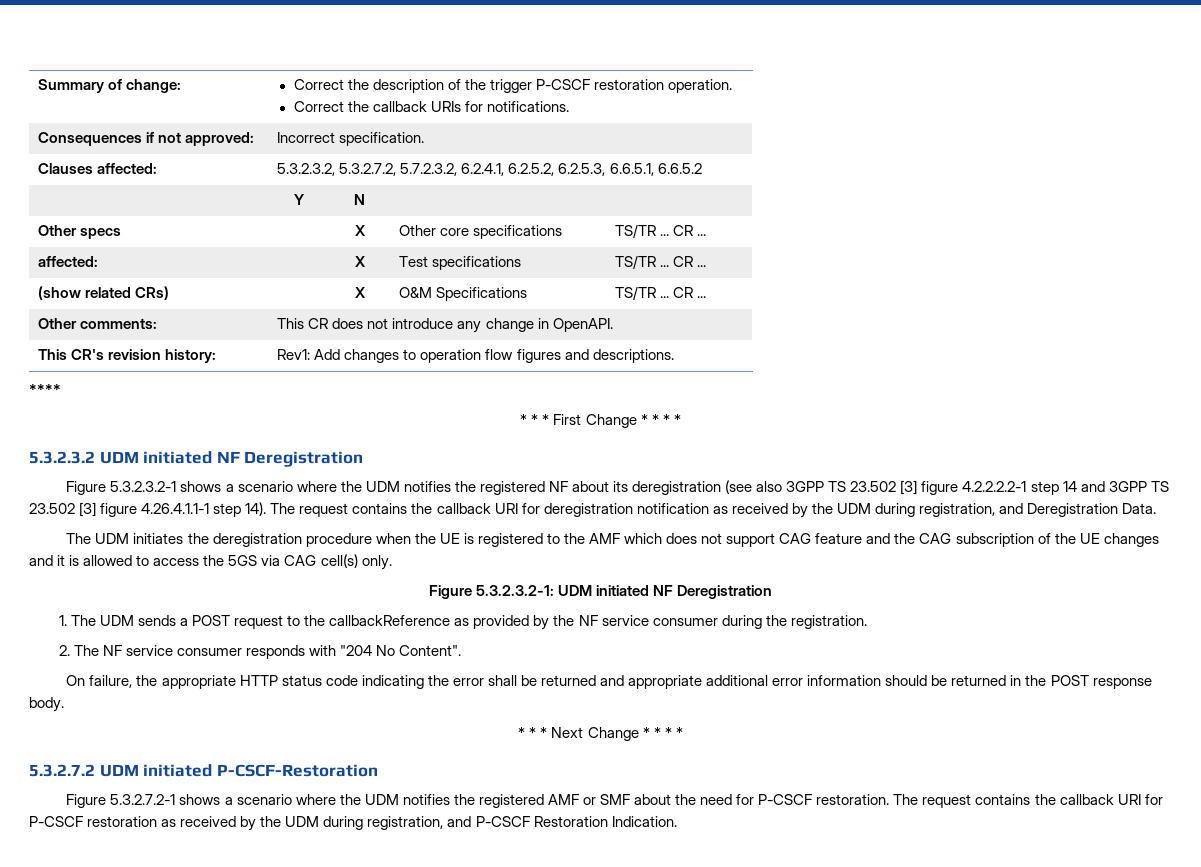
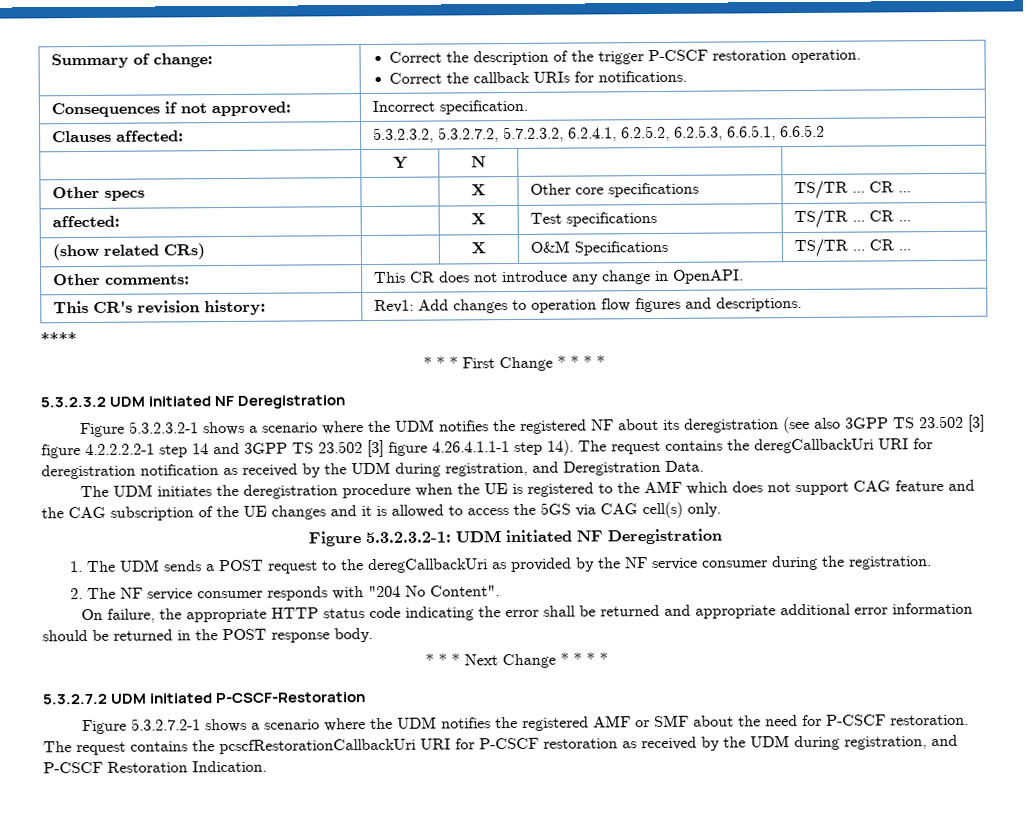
[436,503,491,514] callback -> [754,438,874,454] deregCallbackUri
[329,615,451,626] callbackReference -> [367,558,488,574] deregCallbackUri
[1059,794,1114,805] callback -> [219,738,416,755] pcscfRestorationCallbackUri

